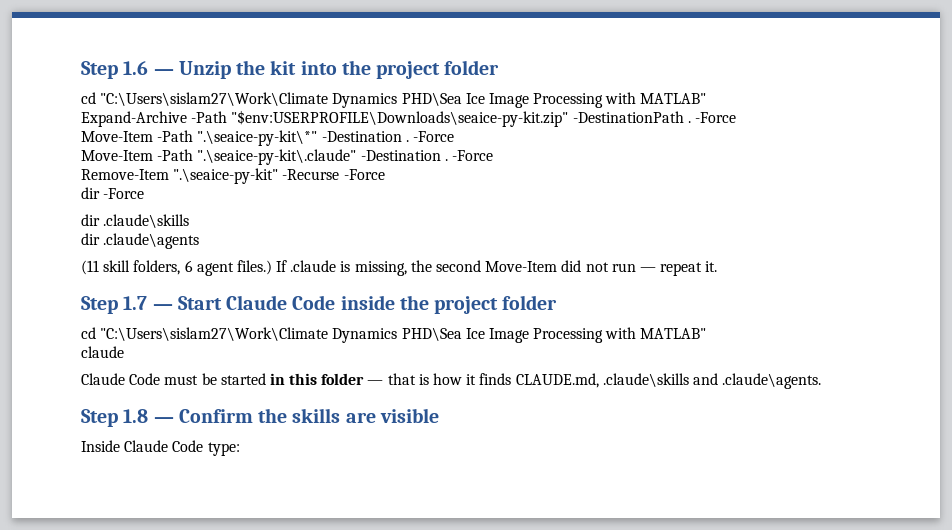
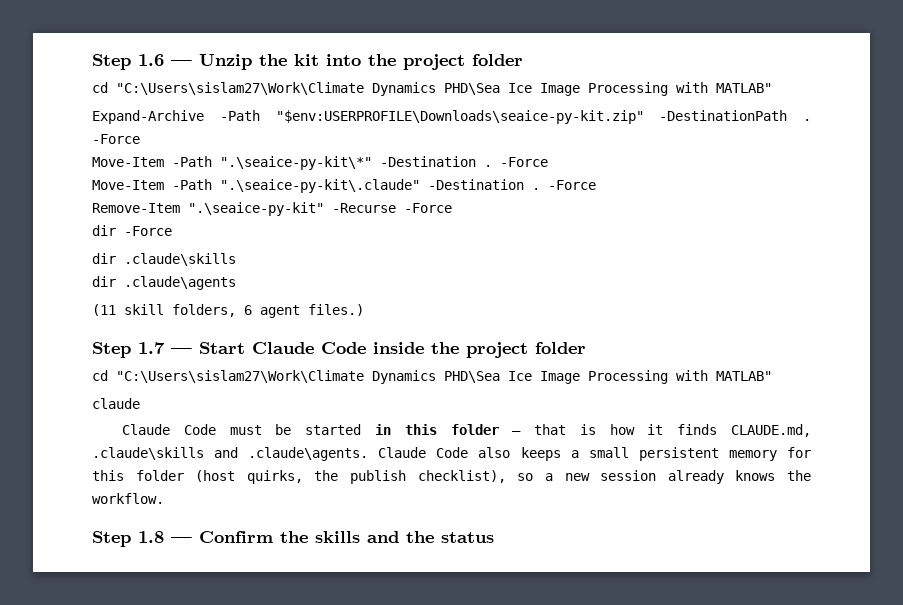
[276,260,718,276] If .claude is missing, the second Move-Item did not run — repeat it. -> (364, 310) none
(822, 381) none -> [378,447,811,461] [92,470,812,484] [92,493,164,504] Claude Code also keeps a small persistent memory for this folder (host quirks, the publish checklist), so a new session already knows the workflow.
[345,408,439,423] [81,440,240,456] are visible // Inside Claude Code type: -> [367,531,494,543] and the status

